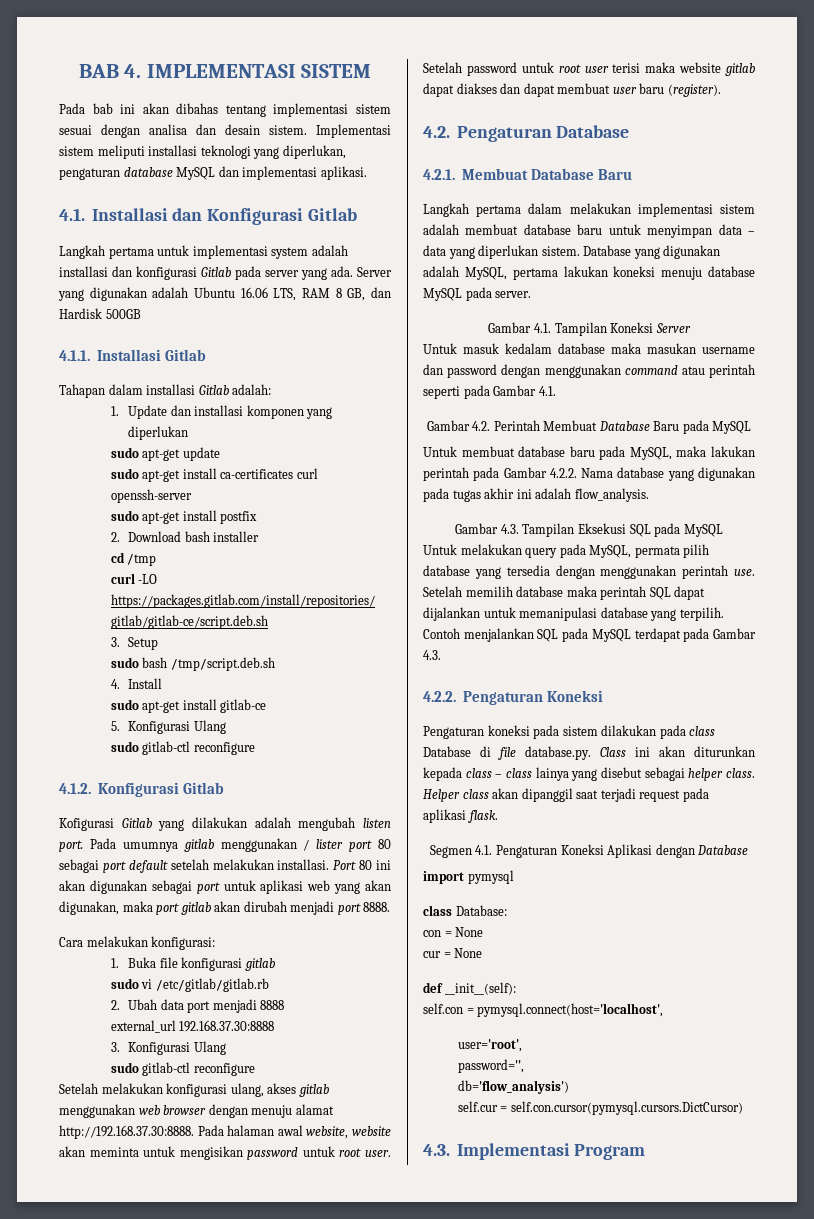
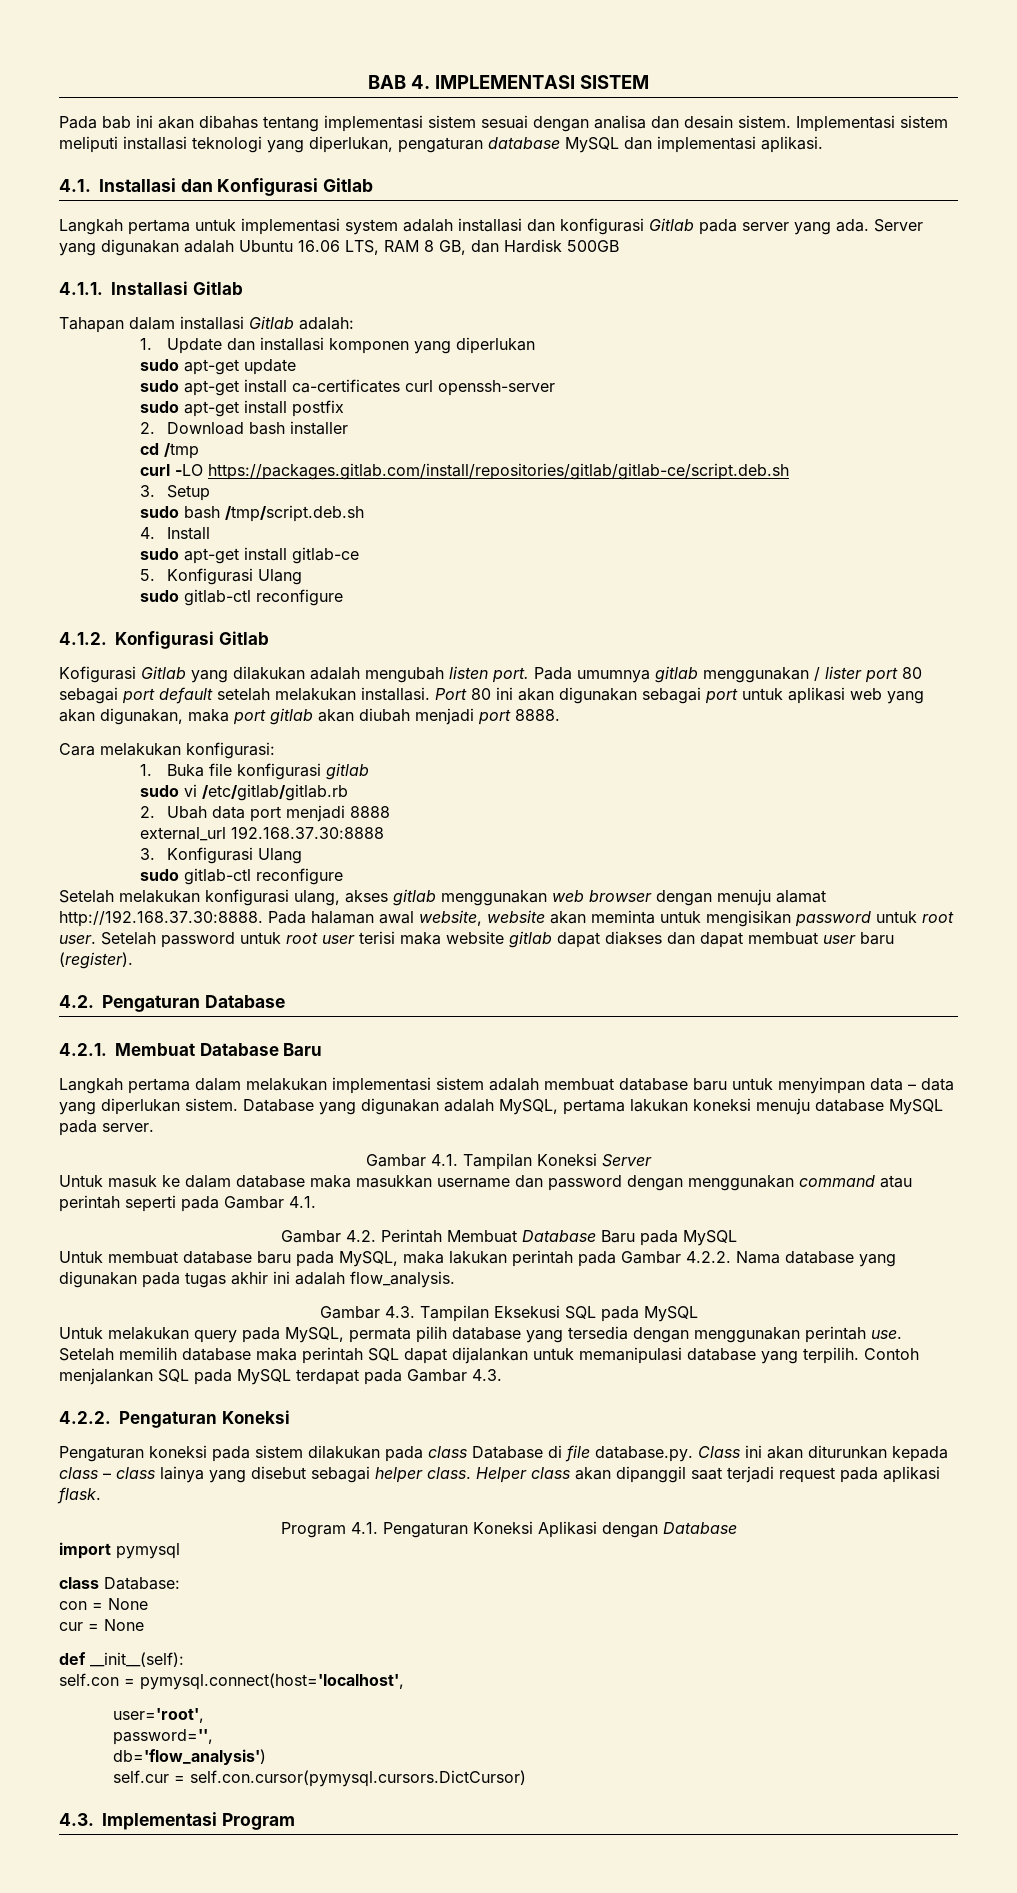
[243,901,287,912] dirubah -> [359,708,410,722] diubah
[505,343,696,354] kedalam database maka masukan -> [162,1175,432,1188] ke dalam database maka masukkan
[429,845,472,858] Segmen -> [280,1522,346,1538] Program

